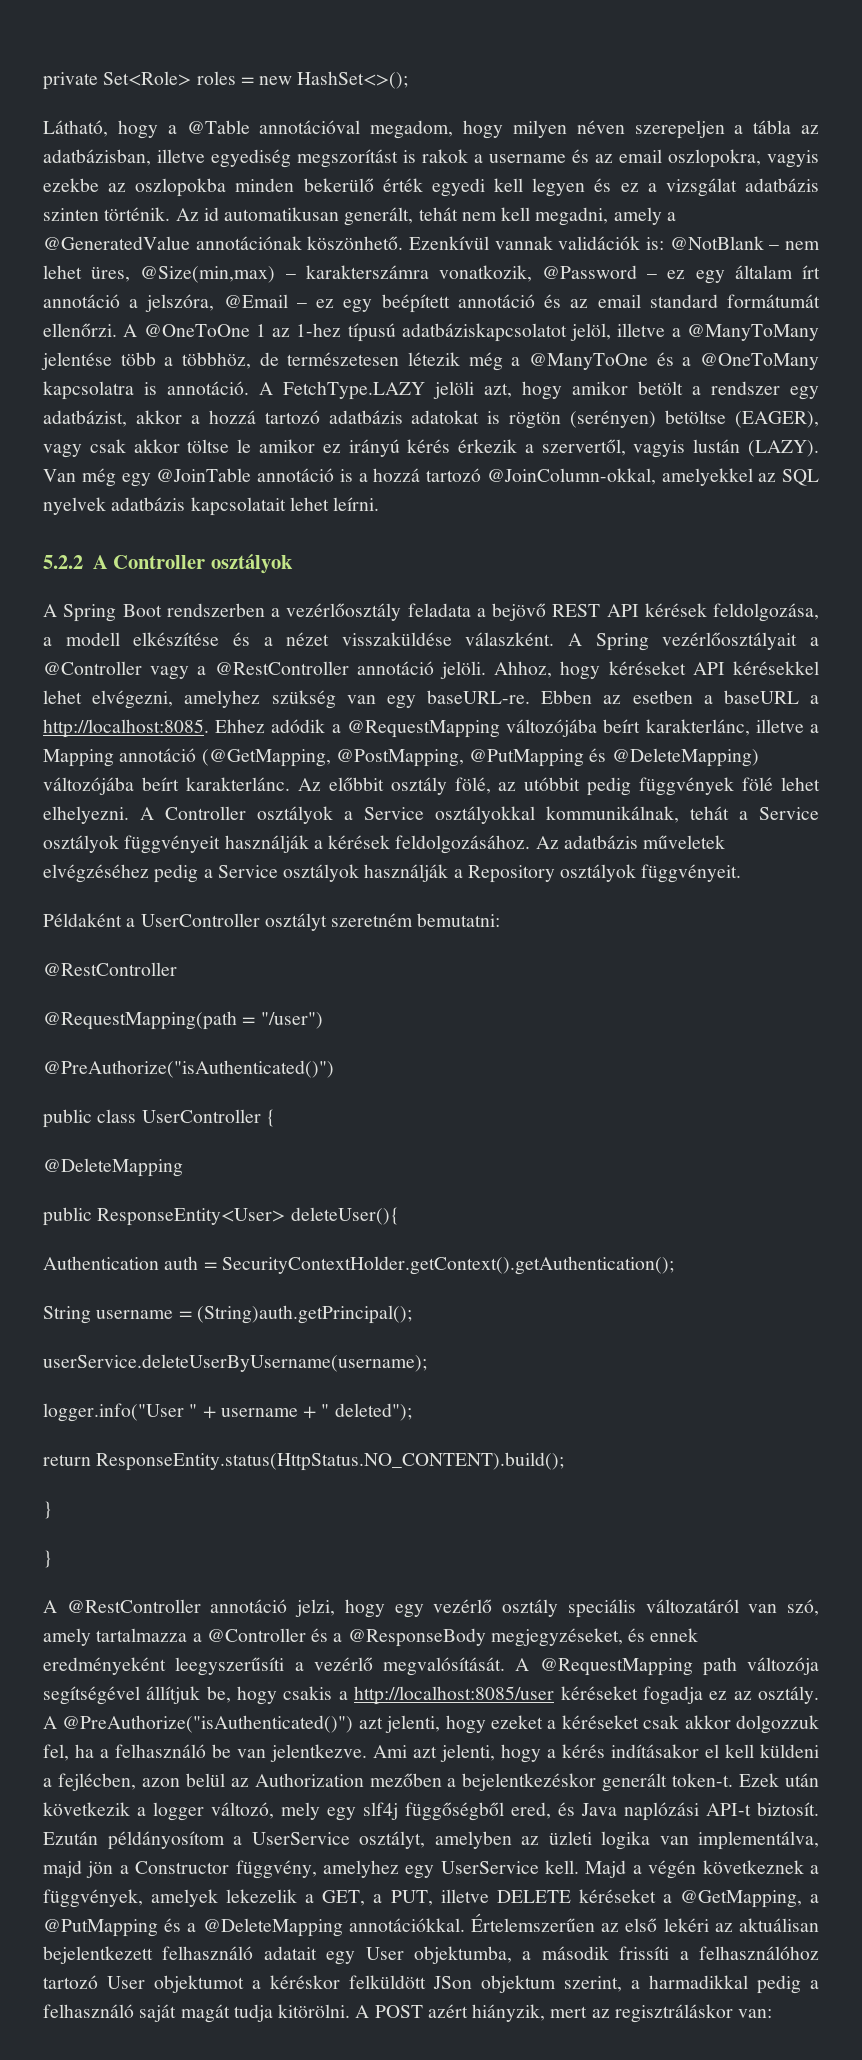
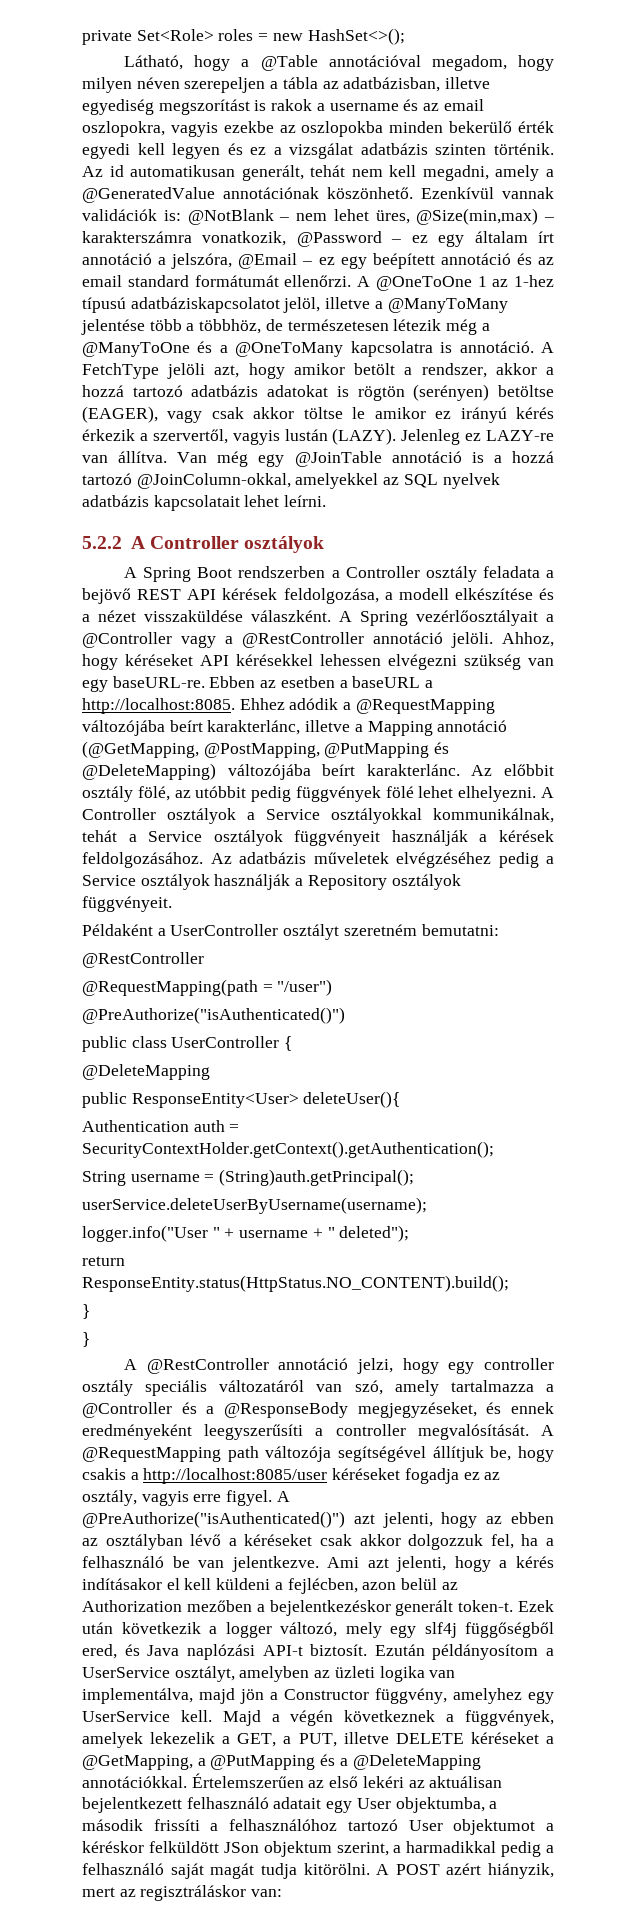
[283,381,425,400] FetchType.LAZY -> [82,363,159,379] FetchType
[711,381,819,400] [43,410,127,427] rendszer egy adatbázist, -> [421,363,487,378] rendszer,
(820, 448) none -> [401,429,554,445] [82,451,168,463] Jelenleg ez LAZY-re van állítva.
[286,603,402,621] vezérlőosztály -> [345,566,477,582] Controller osztály
[43,690,261,709] lehet elvégezni, amelyhez -> [320,654,457,670] lehessen elvégezni
[433,1599,493,1613] vezérlő -> [484,1358,554,1370] controller
[313,1657,373,1671] vezérlő -> [335,1424,406,1436] controller
[758,1686,820,1704] osztály. -> [82,1490,273,1506] osztály, vagyis erre figyel.
[490,1715,543,1729] ezeket -> [486,1512,554,1524] [82,1534,222,1550] az ebben az osztályban lévő

